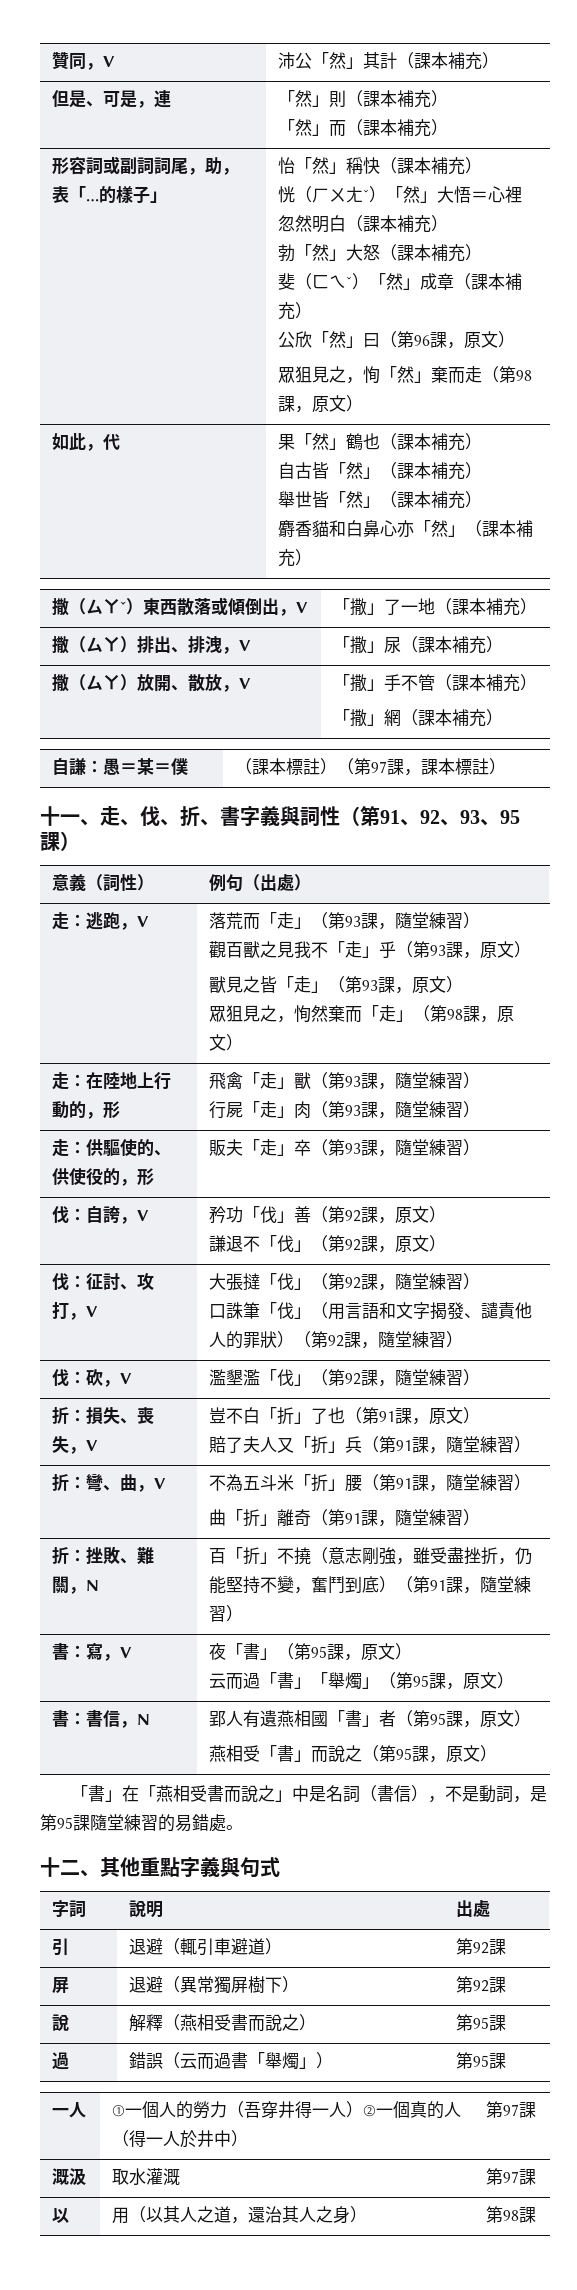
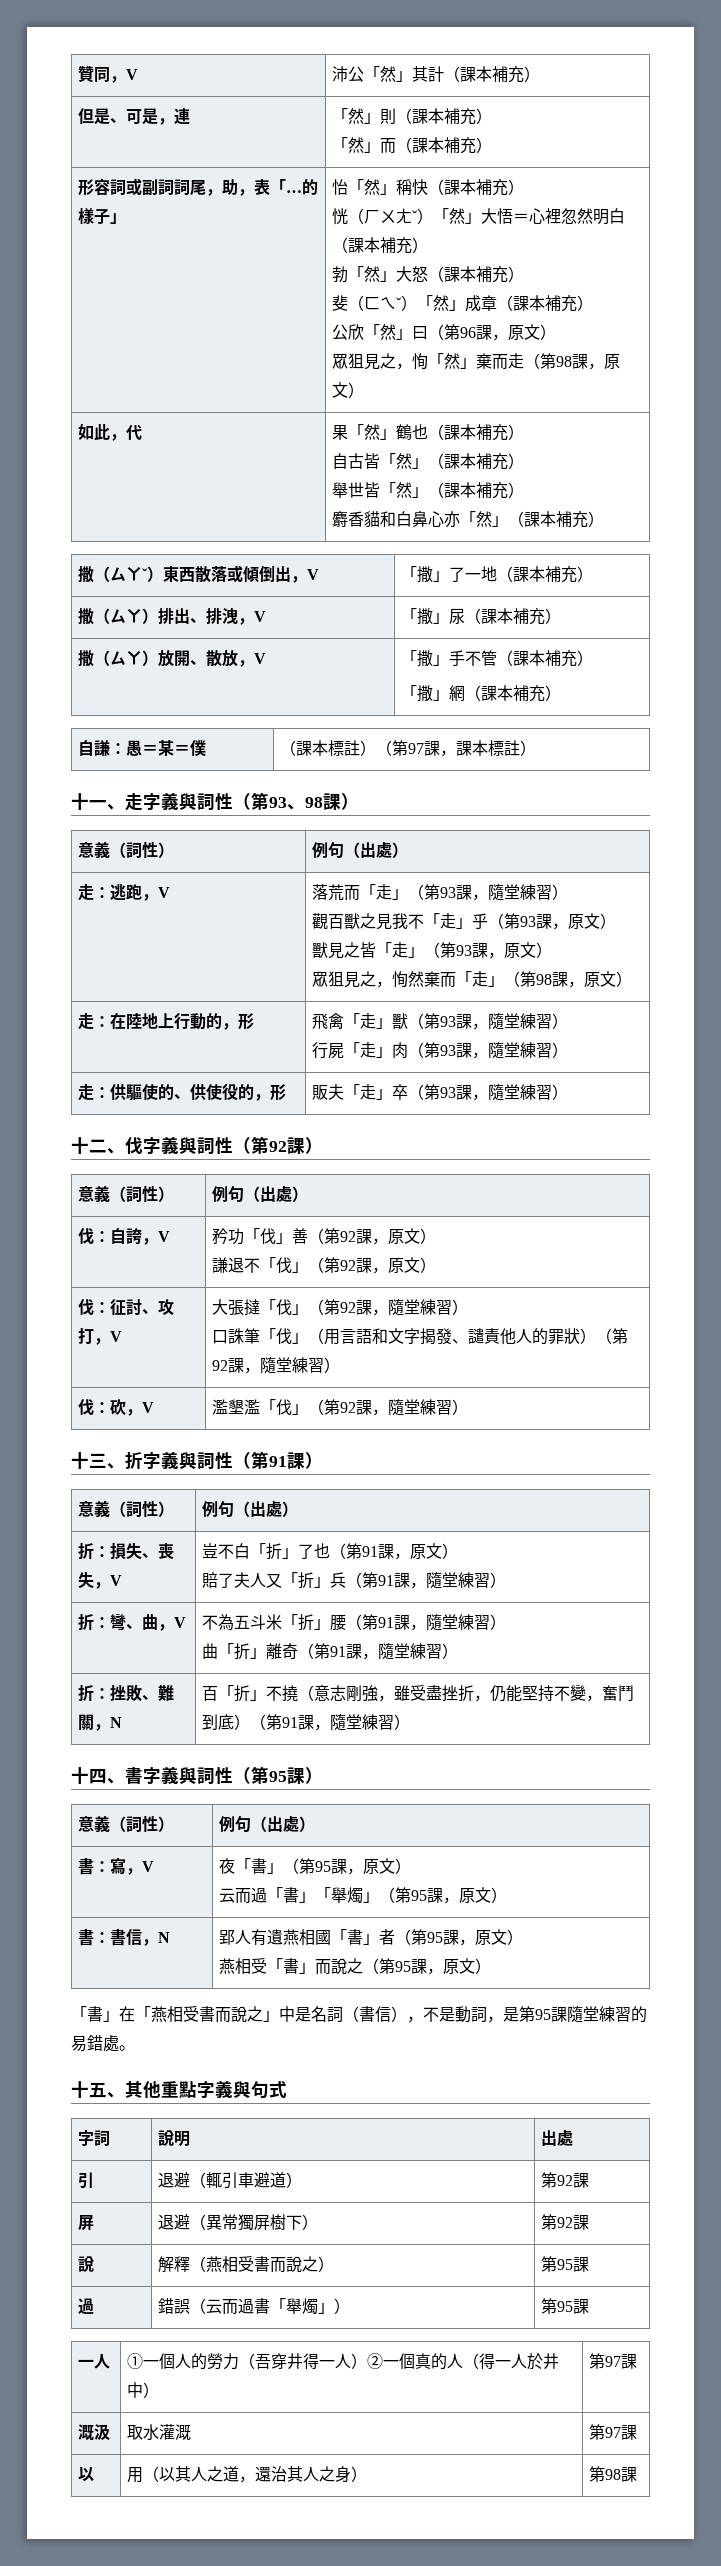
[120,806,520,827] 、伐、折、書字義與詞性（第91、92、93、95 -> [143,792,323,810] 字義與詞性（第93、98
(480, 1147) none -> [71,1136,323,1154] [77,1185,174,1202] [211,1185,308,1203] // 十二、伐字義與詞性（第92課） // 意義（詞性） | 例句（出處）
(480, 1377) none -> [71,1451,323,1469] [77,1500,174,1517] [201,1500,298,1518] // 十三、折字義與詞性（第91課） // 意義（詞性） | 例句（出處）
(243, 1613) none -> [71,1766,323,1784] [77,1815,174,1832] [218,1815,315,1833] // 十四、書字義與詞性（第95課） // 意義（詞性） | 例句（出處）
[60,1860,80,1875] 二 -> [89,2082,107,2098] 五

